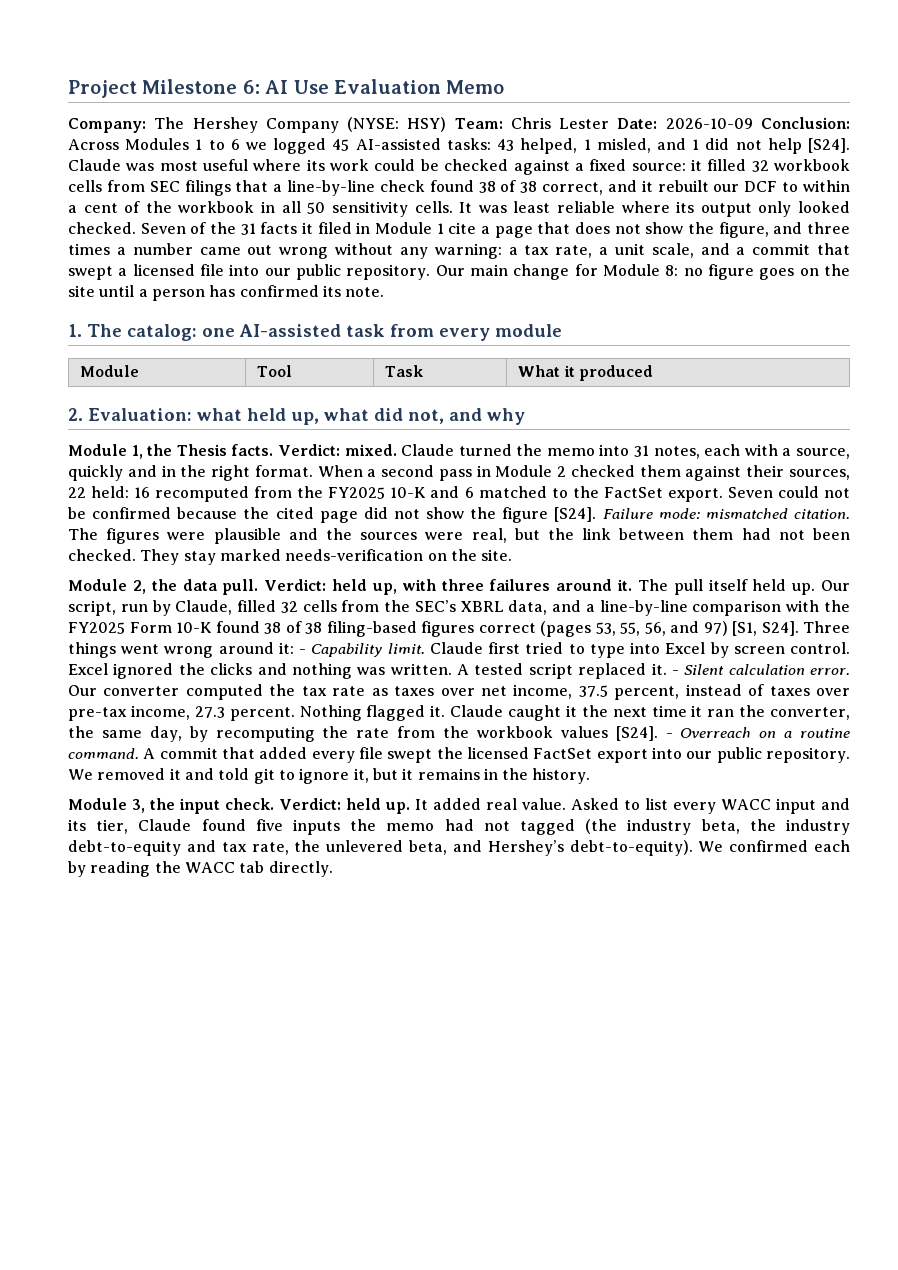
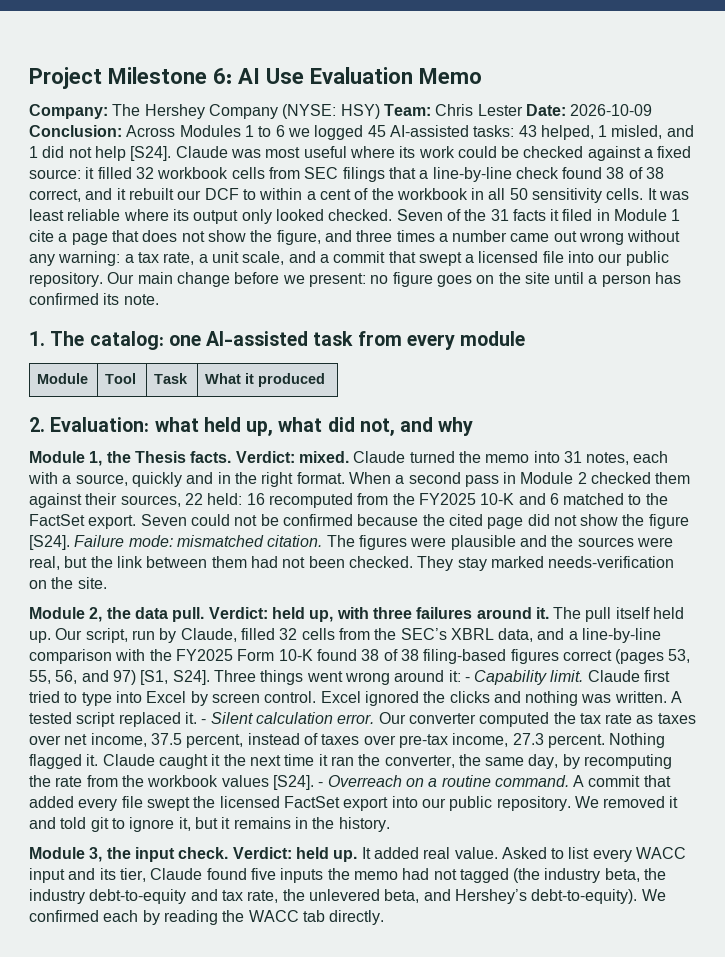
[574,264,679,276] for Module 8: -> [234,272,366,287] before we present:

